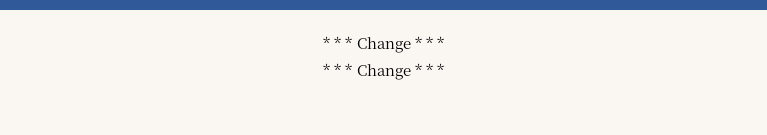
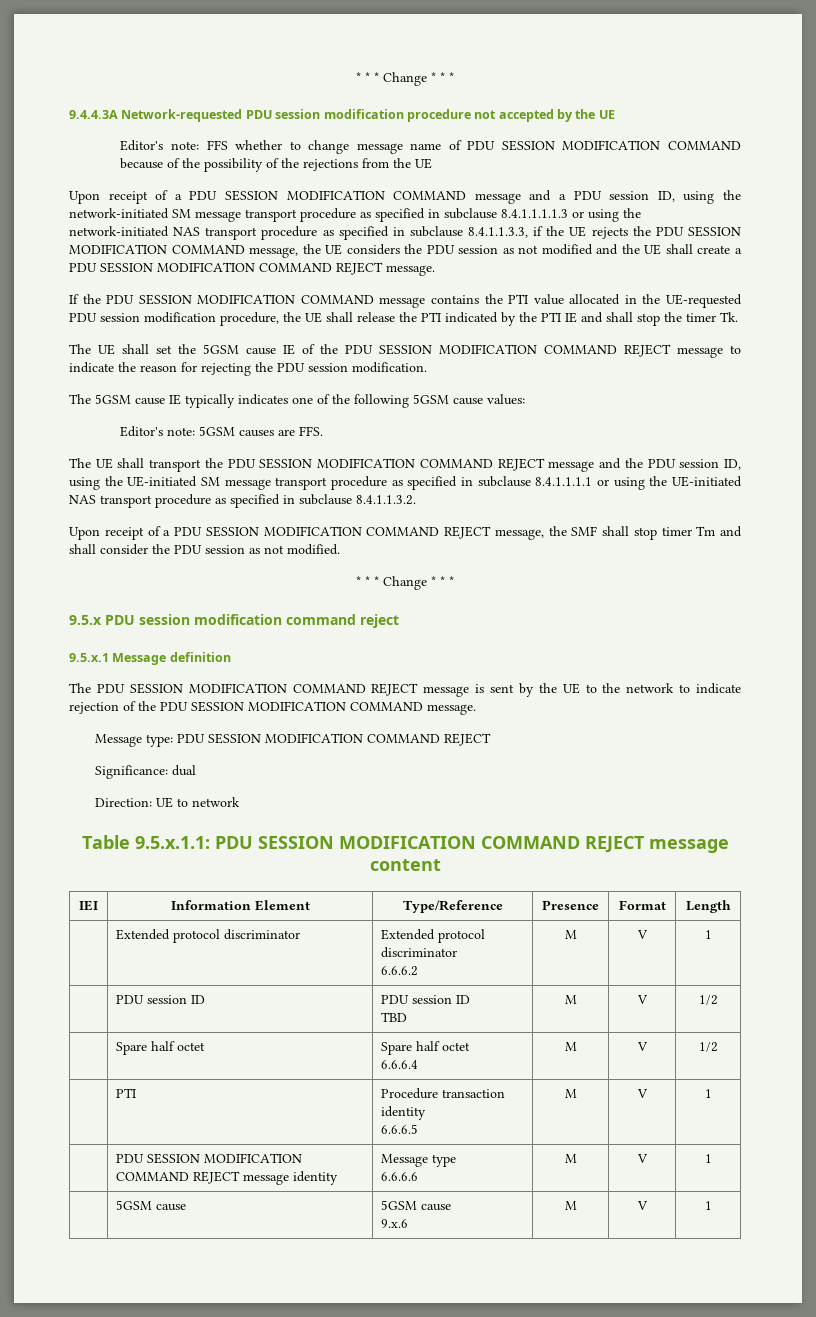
[323,36,444,53] [323,63,444,80] * * * Change * * * // * * * Change * * * -> [356,72,454,86] [69,109,615,122] [120,140,742,154] [120,158,433,172] [69,190,742,204] [69,208,641,222] [69,226,741,240] [69,244,742,258] [69,262,435,276] [69,294,742,308] [69,312,738,326] [69,344,741,358] [69,362,427,376] [69,394,525,408] [120,426,324,437] [69,458,741,472] [69,476,742,490] [69,494,416,508] [69,526,742,540] [69,544,340,555] [356,576,454,590] [69,614,399,628] [69,652,231,665] [69,683,741,697] [69,701,476,715] [94,733,491,747] [94,765,196,779] [94,797,240,808] [81,835,729,853] [369,859,441,871] [79,900,98,911] [170,900,310,911] [402,900,503,913] [542,900,599,910] [618,900,666,910] [685,900,731,913] [116,929,301,943] [381,929,486,943] [381,947,458,958] [381,966,419,976] [564,930,577,939] [636,930,648,939] [704,930,712,939] [116,995,206,1004] [381,995,471,1004] [381,1012,408,1022] [564,995,577,1004] [636,995,648,1004] [698,995,718,1005] [116,1041,206,1055] [381,1041,471,1055] [381,1060,419,1069] [564,1042,577,1051] [636,1042,648,1051] [698,1042,718,1052] [116,1088,137,1098] [381,1088,506,1099] [381,1106,427,1120] [381,1124,419,1134] [564,1089,577,1098] [636,1089,648,1098] [704,1089,712,1098] [116,1153,303,1164] [116,1171,339,1185] [381,1154,457,1167] [381,1172,419,1181] [564,1154,577,1163] [636,1154,648,1163] [704,1154,712,1163] [116,1200,187,1211] [381,1200,452,1211] [381,1219,409,1228] [564,1201,577,1210] [636,1201,648,1210] [704,1201,712,1210] * * * Change * * * // 9.4.4.3A Network-requested PDU session modification procedure not accepted by the UE // Editor's note: FFS whether to change message name of PDU SESSION MODIFICATION COMMAND because of the possibility of the rejections from the UE // Upon receipt of a PDU SESSION MODIFICATION COMMAND message and a PDU session ID, using the network-initiated SM message transport procedure as specified in subclause 8.4.1.1.1.1.3 or using the network-initiated NAS transport procedure as specified in subclause 8.4.1.1.3.3, if the UE rejects the PDU SESSION MODIFICATION COMMAND message, the UE considers the PDU session as not modified and the UE shall create a PDU SESSION MODIFICATION COMMAND REJECT message. // If the PDU SESSION MODIFICATION COMMAND message contains the PTI value allocated in the UE-requested PDU session modification procedure, the UE shall release the PTI indicated by the PTI IE and shall stop the timer Tk. // The UE shall set the 5GSM cause IE of the PDU SESSION MODIFICATION COMMAND REJECT message to indicate the reason for rejecting the PDU session modification. // The 5GSM cause IE typically indicates one of the following 5GSM cause values: // Editor's note: 5GSM causes are FFS. // The UE shall transport the PDU SESSION MODIFICATION COMMAND REJECT message and the PDU session ID, using the UE-initiated SM message transport procedure as specified in subclause 8.4.1.1.1.1 or using the UE-initiated NAS transport procedure as specified in subclause 8.4.1.1.3.2. // Upon receipt of a PDU SESSION MODIFICATION COMMAND REJECT message, the SMF shall stop timer Tm and shall consider the PDU session as not modified. // * * * Change * * * // 9.5.x PDU session modification command reject // 9.5.x.1 Message definition // The PDU SESSION MODIFICATION COMMAND REJECT message is sent by the UE to the network to indicate rejection of the PDU SESSION MODIFICATION COMMAND message. // Message type: PDU SESSION MODIFICATION COMMAND REJECT // Significance: dual // Direction: UE to network // Table 9.5.x.1.1: PDU SESSION MODIFICATION COMMAND REJECT message content // IEI | Information Element | Type/Reference | Presence | Format | Length // | Extended protocol discriminator | Extended protocol discriminator // 6.6.6.2 | M | V | 1 // | PDU session ID | PDU session ID // TBD | M | V | 1/2 // | Spare half octet | Spare half octet // 6.6.6.4 | M | V | 1/2 // | PTI | Procedure transaction identity // 6.6.6.5 | M | V | 1 // | PDU SESSION MODIFICATION COMMAND REJECT message identity | Message type // 6.6.6.6 | M | V | 1 // | 5GSM cause | 5GSM cause // 9.x.6 | M | V | 1

